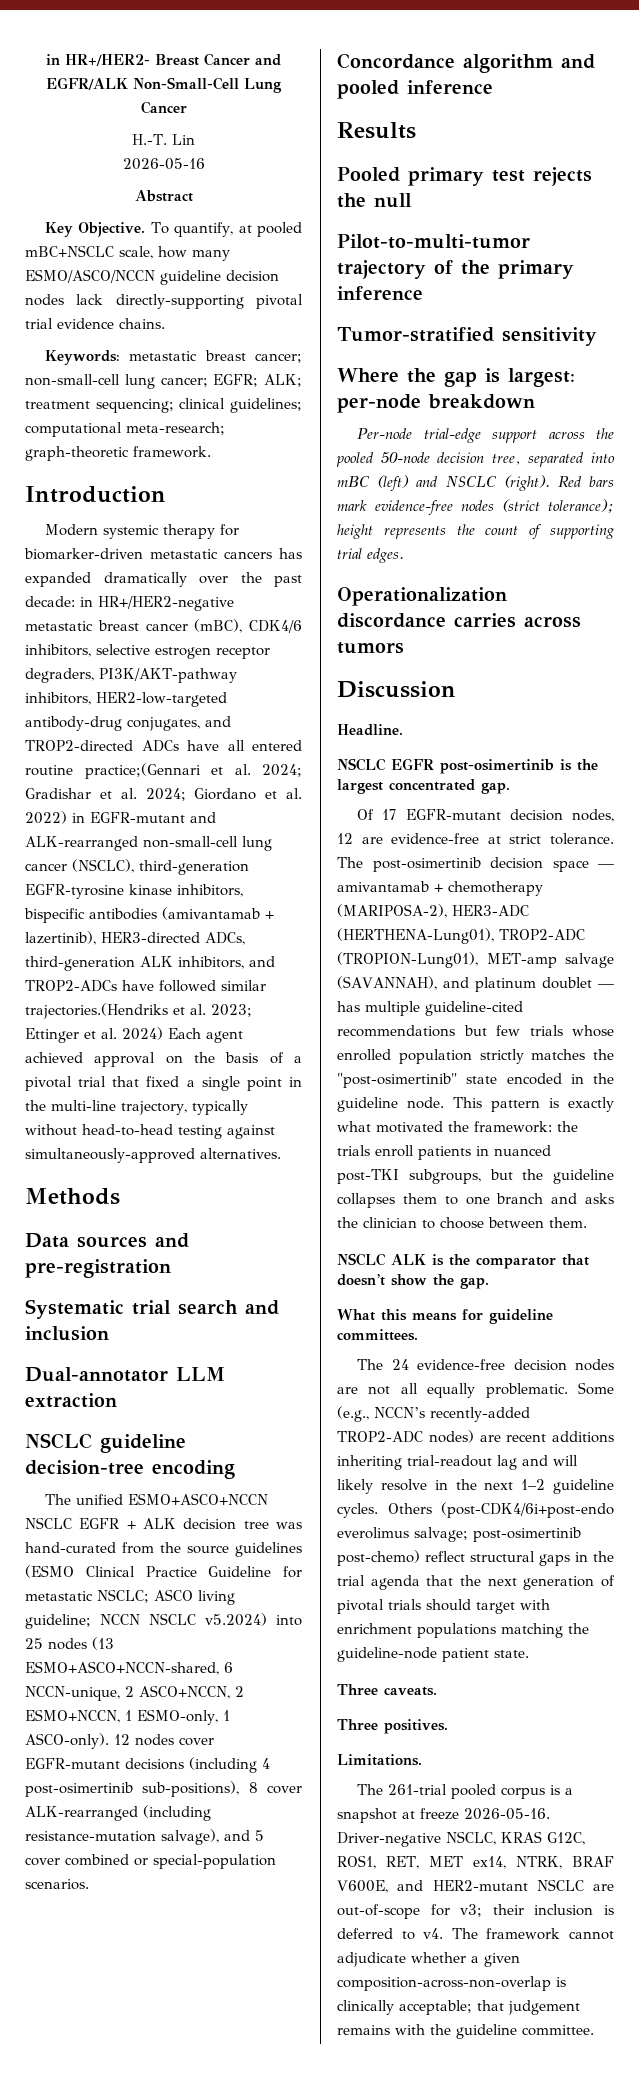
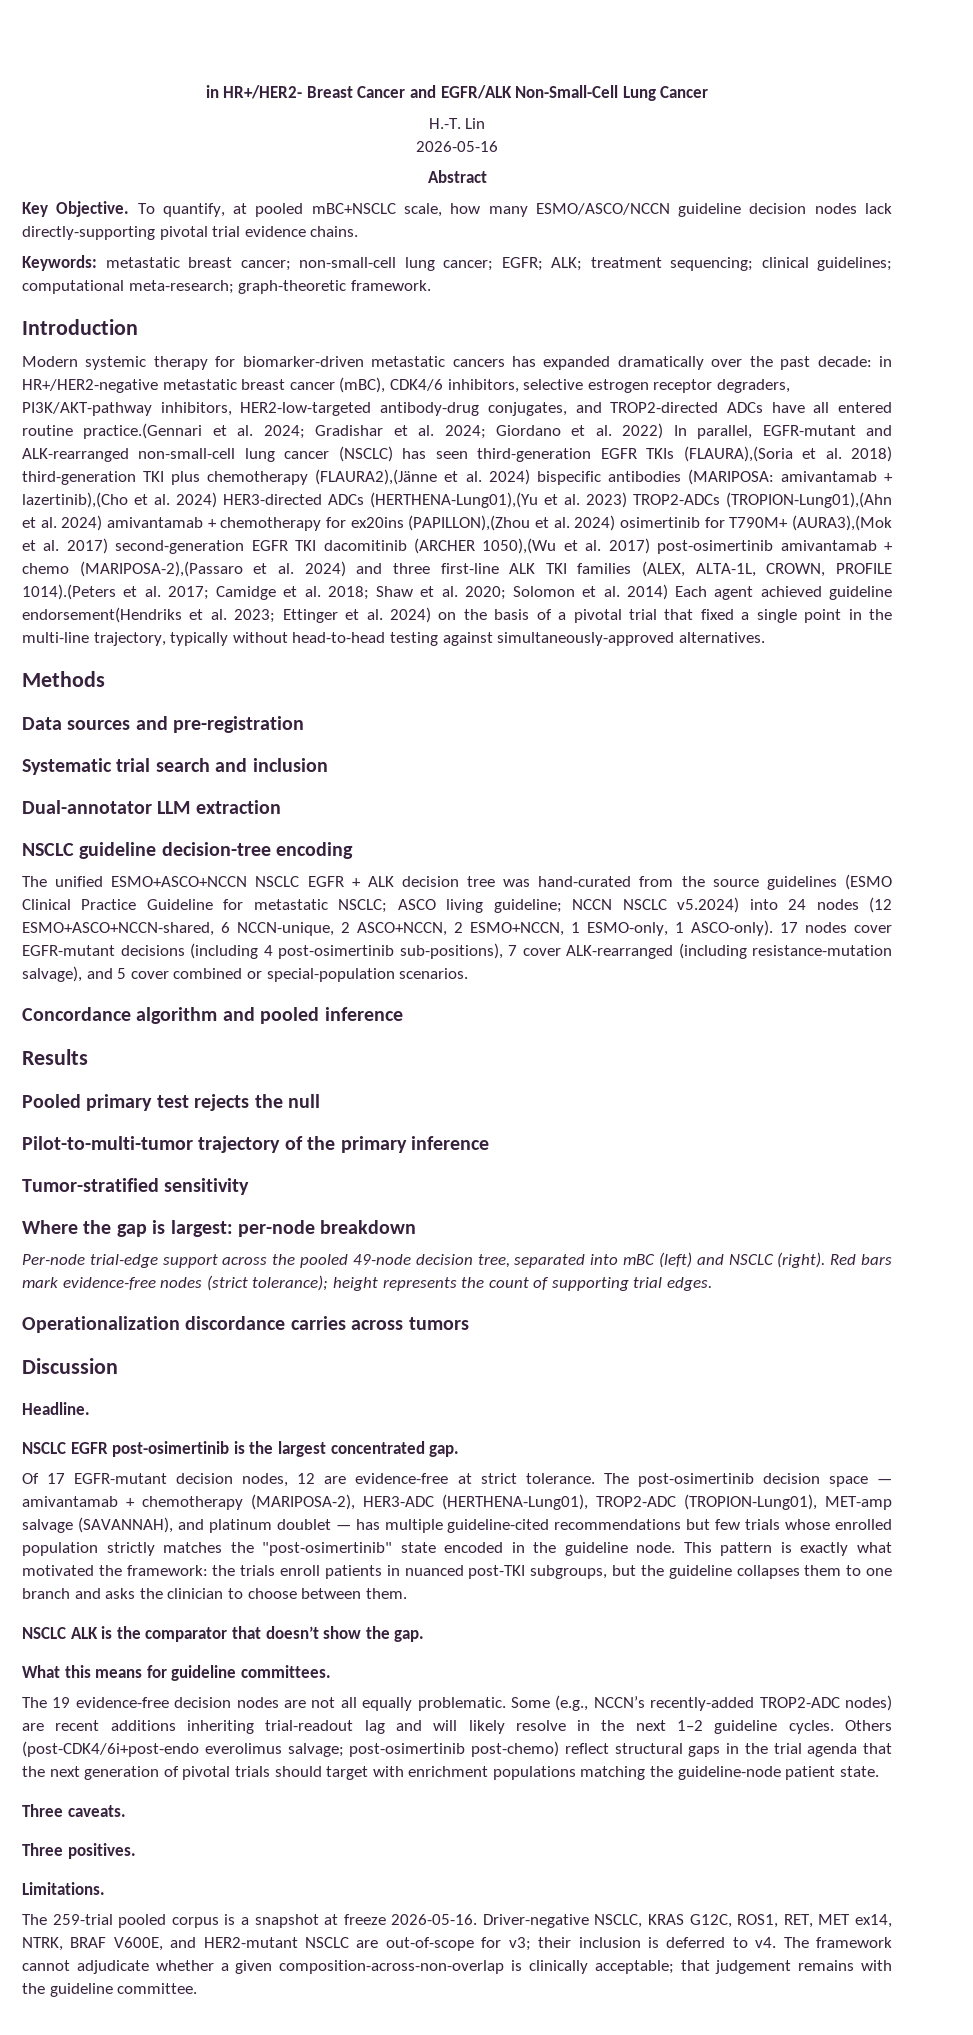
[84,763,201,779] practice;(Gennari -> [83,423,203,439] practice.(Gennari
[72,813,85,823] in -> [673,425,753,439] In parallel,
[72,859,249,875] [25,884,243,899] [24,907,274,923] [25,931,245,945] [25,956,275,971] [25,980,266,992] [25,1003,168,1019] (NSCLC), third-generation EGFR-tyrosine kinase inhibitors, bispecific antibodies (amivantamab + lazertinib), HER3-directed ADCs, third-generation ALK inhibitors, and TROP2-ADCs have followed similar trajectories.(Hendriks -> [338,446,892,462] [22,469,894,485] [22,492,892,508] [22,515,892,531] [22,538,894,554] [22,561,892,577] [22,584,893,600] [22,607,182,623] (NSCLC) has seen third-generation EGFR TKIs (FLAURA),(Soria et al. 2018) third-generation TKI plus chemotherapy (FLAURA2),(Jänne et al. 2024) bispecific antibodies (MARIPOSA: amivantamab + lazertinib),(Cho et al. 2024) HER3-directed ADCs (HERTHENA-Lung01),(Yu et al. 2023) TROP2-ADCs (TROPION-Lung01),(Ahn et al. 2024) amivantamab + chemotherapy for ex20ins (PAPILLON),(Zhou et al. 2024) osimertinib for T790M+ (AURA3),(Mok et al. 2017) second-generation EGFR TKI dacomitinib (ARCHER 1050),(Wu et al. 2017) post-osimertinib amivantamab + chemo (MARIPOSA-2),(Passaro et al. 2024) and three first-line ALK TKI families (ALEX, ALTA-1L, CROWN, PROFILE 1014).(Peters et al. 2017; Camidge et al. 2018; Shaw et al. 2020; Solomon et al. 2014) Each agent achieved guideline endorsement(Hendriks
[168,1028,243,1043] [25,1052,156,1067] Each agent achieved approval -> (431, 615) none
[25,1637,114,1650] 25 nodes (13 -> [788,897,893,913] 24 nodes (12
[114,1734,130,1745] 12 -> [780,922,798,933] 17
[248,1782,258,1793] 8 -> [508,945,517,956] 7
[380,452,430,464] 50-node -> [352,1254,411,1265] 49-node
[391,1359,409,1370] 24 -> [52,1697,71,1708] 19
[388,1784,448,1795] 261-trial -> [52,1914,113,1925] 259-trial

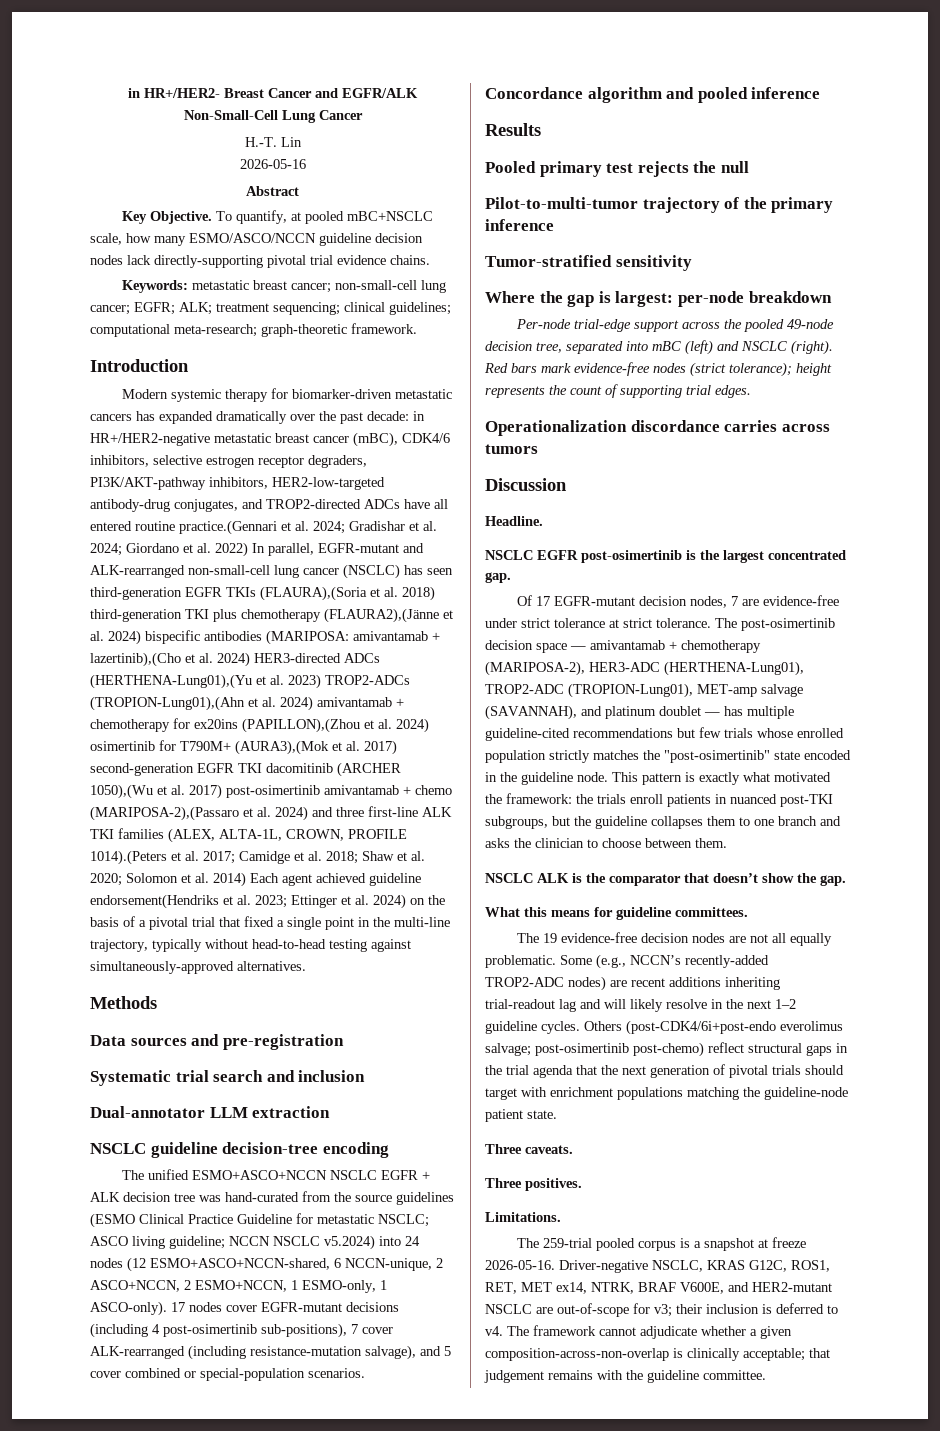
[297,1473,316,1484] 12 -> [730,596,738,606] 7
(449, 1478) none -> [485,618,605,628] under strict tolerance

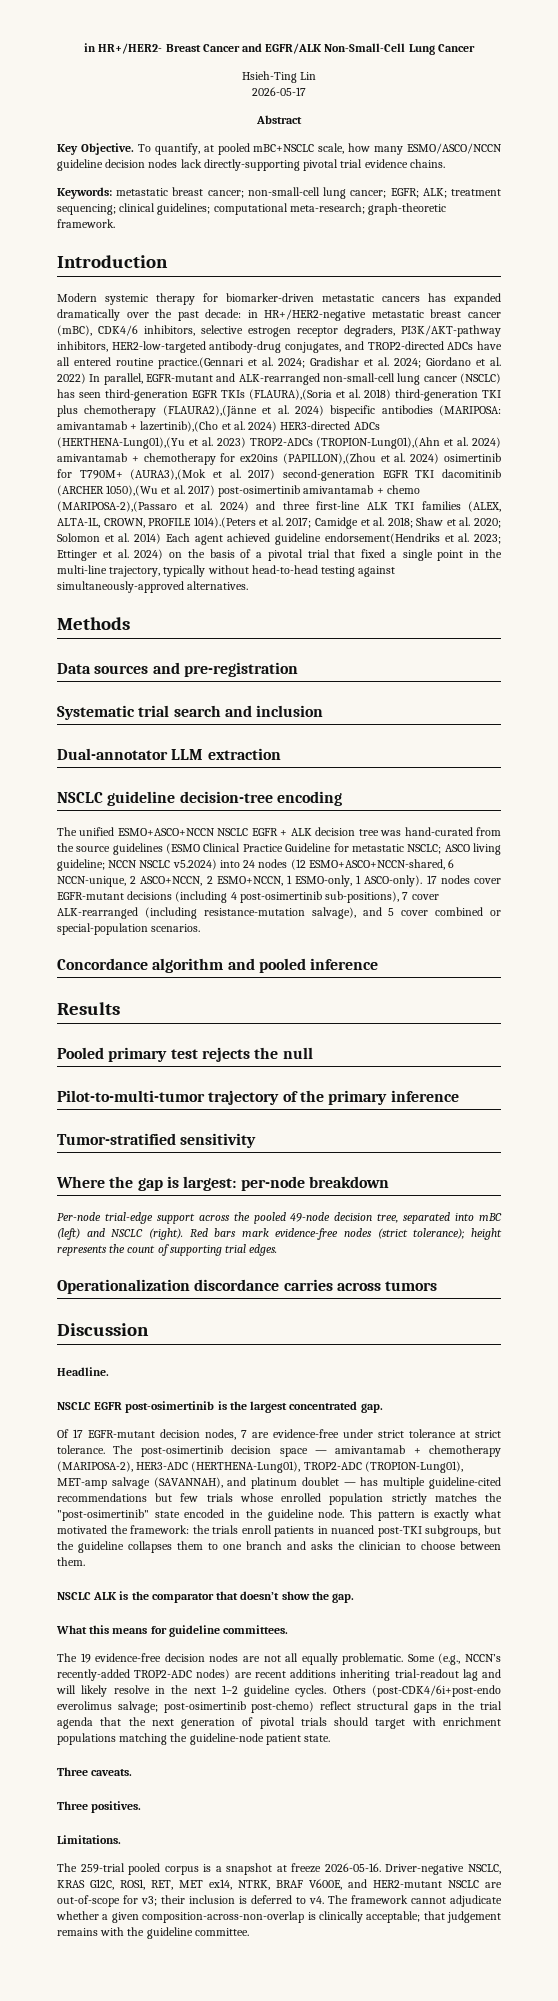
[244,137,277,147] H.-T. -> [241,71,297,83] Hsieh-Ting
[239,159,306,169] 2026-05-16 -> [252,87,306,96] 2026-05-17

